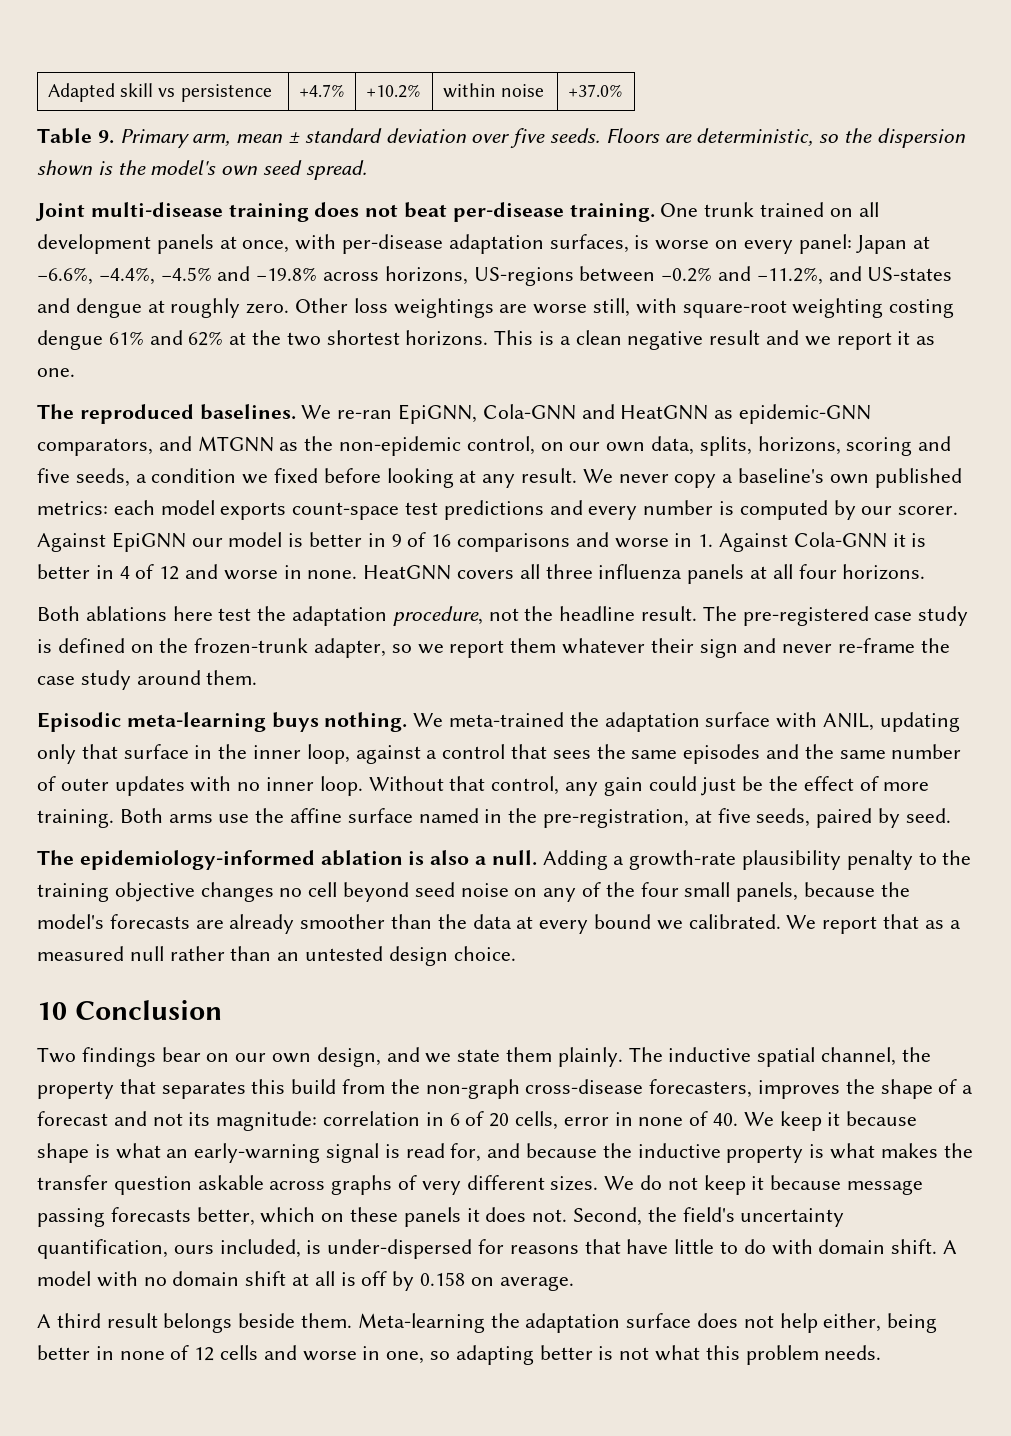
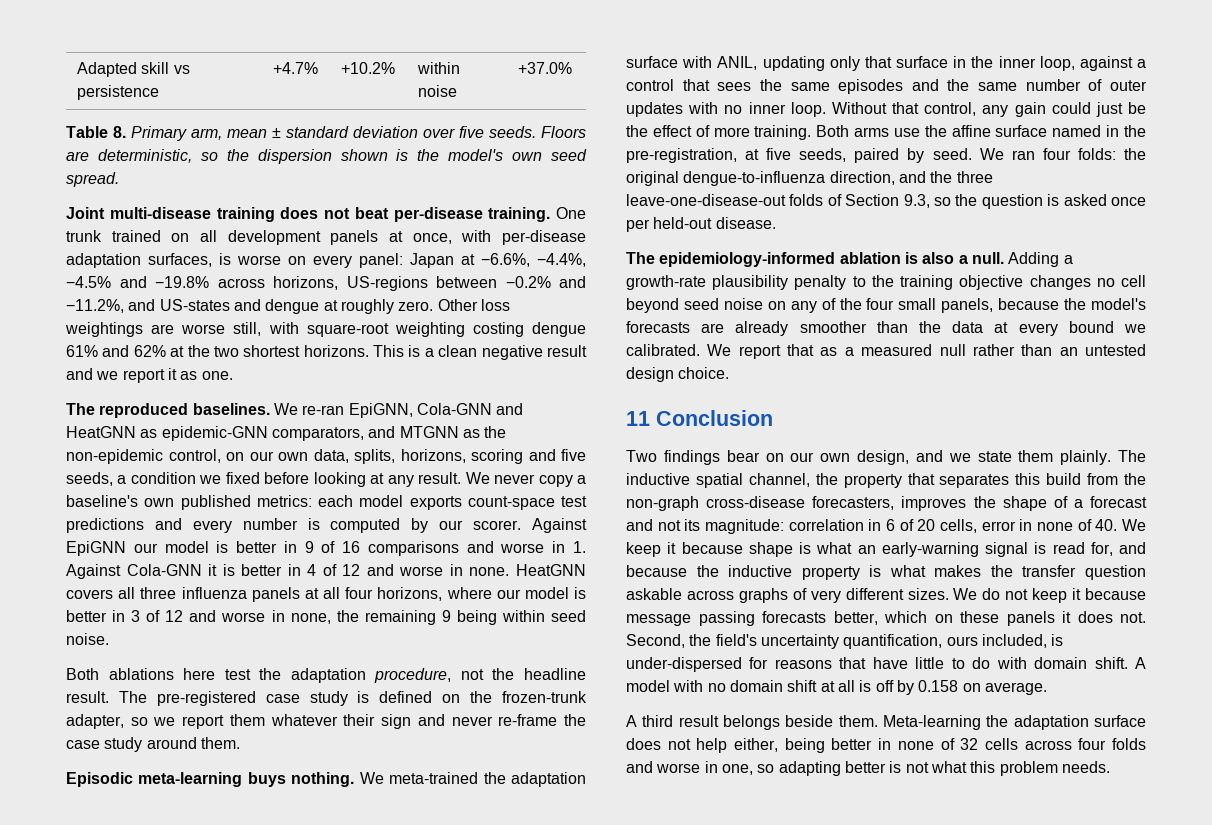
[97,130,114,144] 9. -> [113,126,126,138] 8.
[842,564,926,580] horizons. -> [377,587,587,601] [66,610,586,625] [66,633,109,645] horizons, where our model is better in 3 of 12 and worse in none, the remaining 9 being within seed noise.
(951, 815) none -> [979,148,1147,160] [626,171,993,186] [626,194,1146,209] [626,217,776,232] We ran four folds: the original dengue-to-influenza direction, and the three leave-one-disease-out folds of Section 9.3, so the question is asked once per held-out disease.
[37,1002,67,1020] 10 -> [626,411,650,426] 11
[194,1345,259,1361] 12 cells -> [960,738,1146,750] 32 cells across four folds

